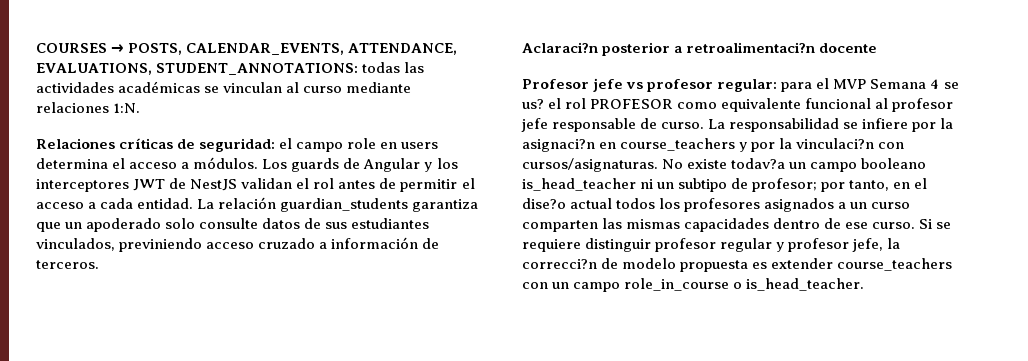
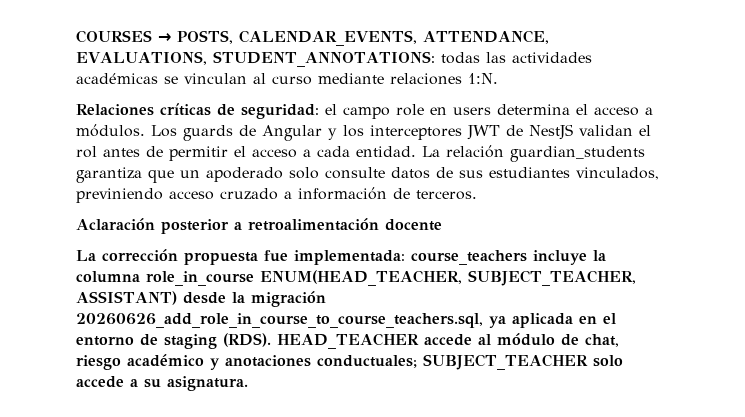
[522,42,598,53] Aclaraci?n -> [76,218,155,230] Aclaración
[686,42,816,53] retroalimentaci?n -> [248,218,379,231] retroalimentación
[522,78,959,92] [522,98,954,112] [521,118,954,132] [522,138,905,152] [522,158,927,172] [522,178,928,192] [522,198,911,212] [522,218,952,232] [522,238,901,252] [522,258,953,272] [522,278,865,292] Profesor jefe vs profesor regular: para el MVP Semana 4 se us? el rol PROFESOR como equivalente funcional al profesor jefe responsable de curso. La responsabilidad se infiere por la asignaci?n en course_teachers y por la vinculaci?n con cursos/asignaturas. No existe todav?a un campo booleano is_head_teacher ni un subtipo de profesor; por tanto, en el dise?o actual todos los profesores asignados a un curso comparten las mismas capacidades dentro de ese curso. Si se requiere distinguir profesor regular y profesor jefe, la correcci?n de modelo propuesta es extender course_teachers con un campo role_in_course o is_head_teacher. -> [76,249,606,265] [76,270,636,286] [76,291,326,307] [76,313,616,328] [76,333,619,349] [76,354,623,370] [76,376,248,391] La corrección propuesta fue implementada: course_teachers incluye la columna role_in_course ENUM(HEAD_TEACHER, SUBJECT_TEACHER, ASSISTANT) desde la migración 20260626_add_role_in_course_to_course_teachers.sql, ya aplicada en el entorno de staging (RDS). HEAD_TEACHER accede al módulo de chat, riesgo académico y anotaciones conductuales; SUBJECT_TEACHER solo accede a su asignatura.

